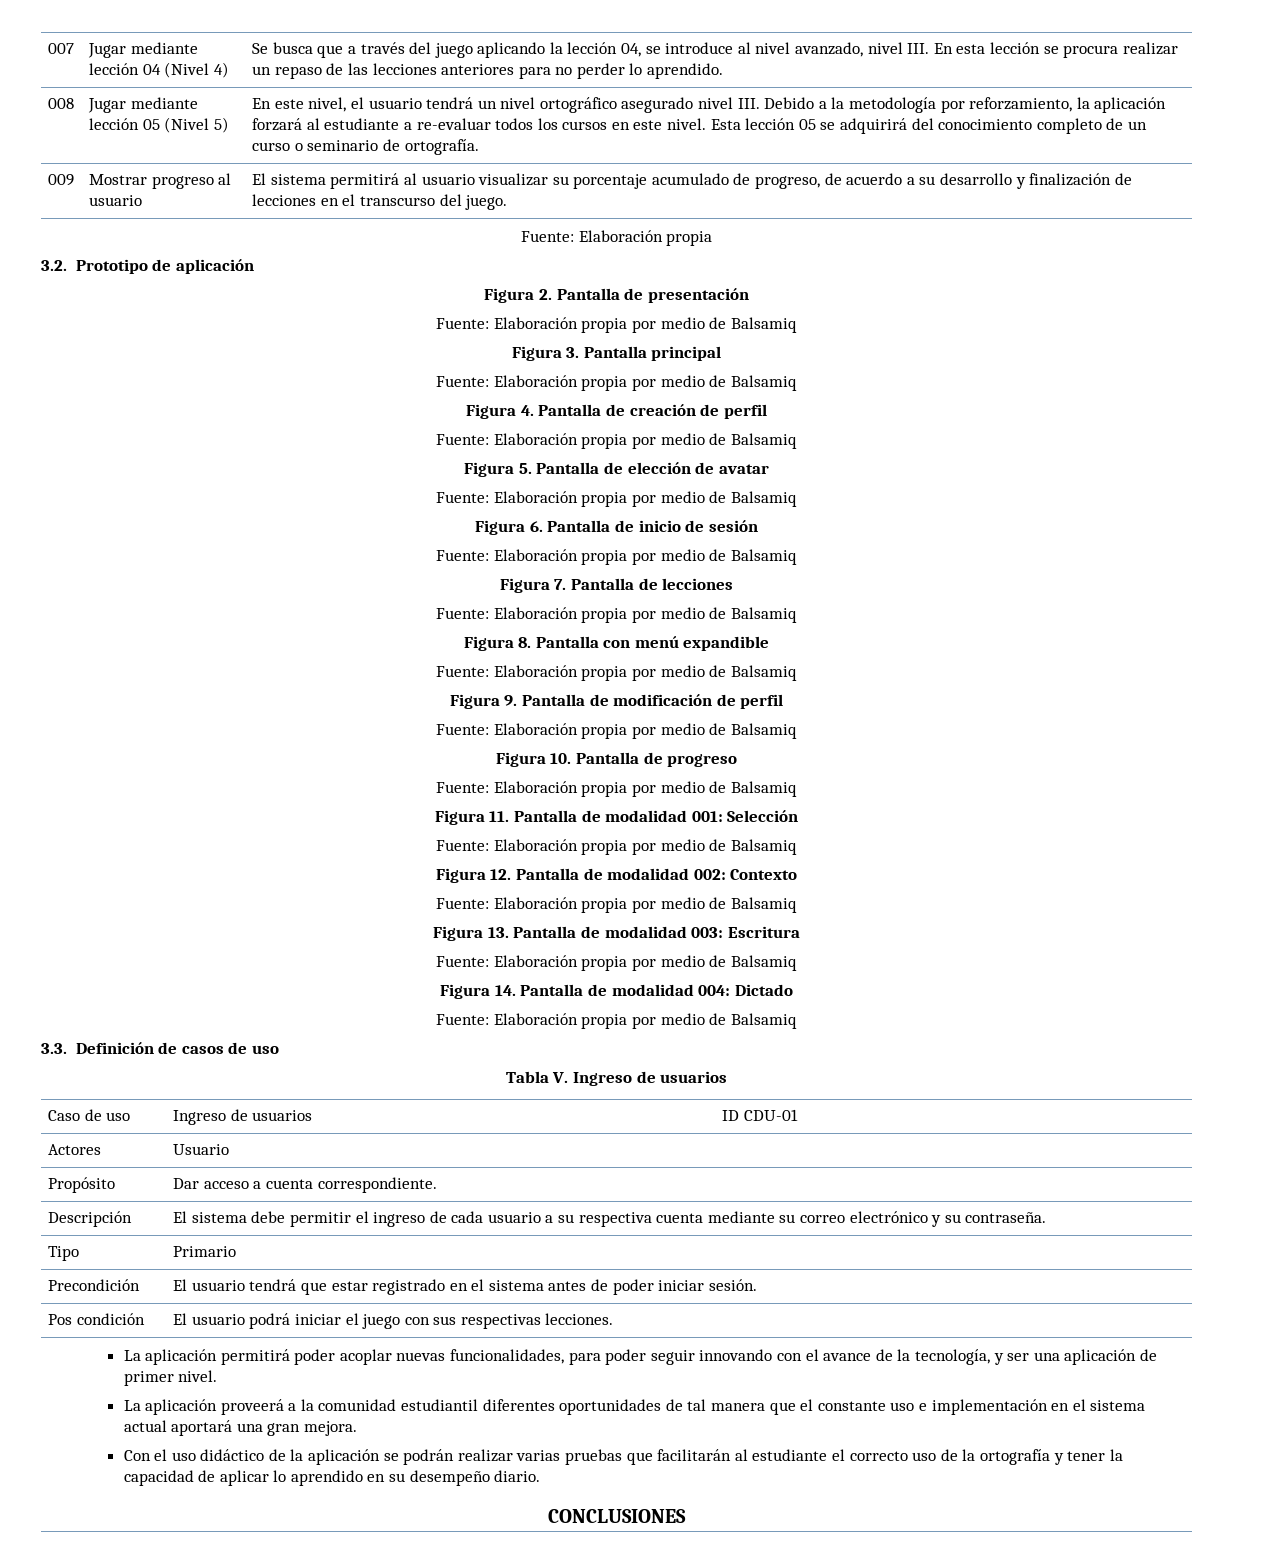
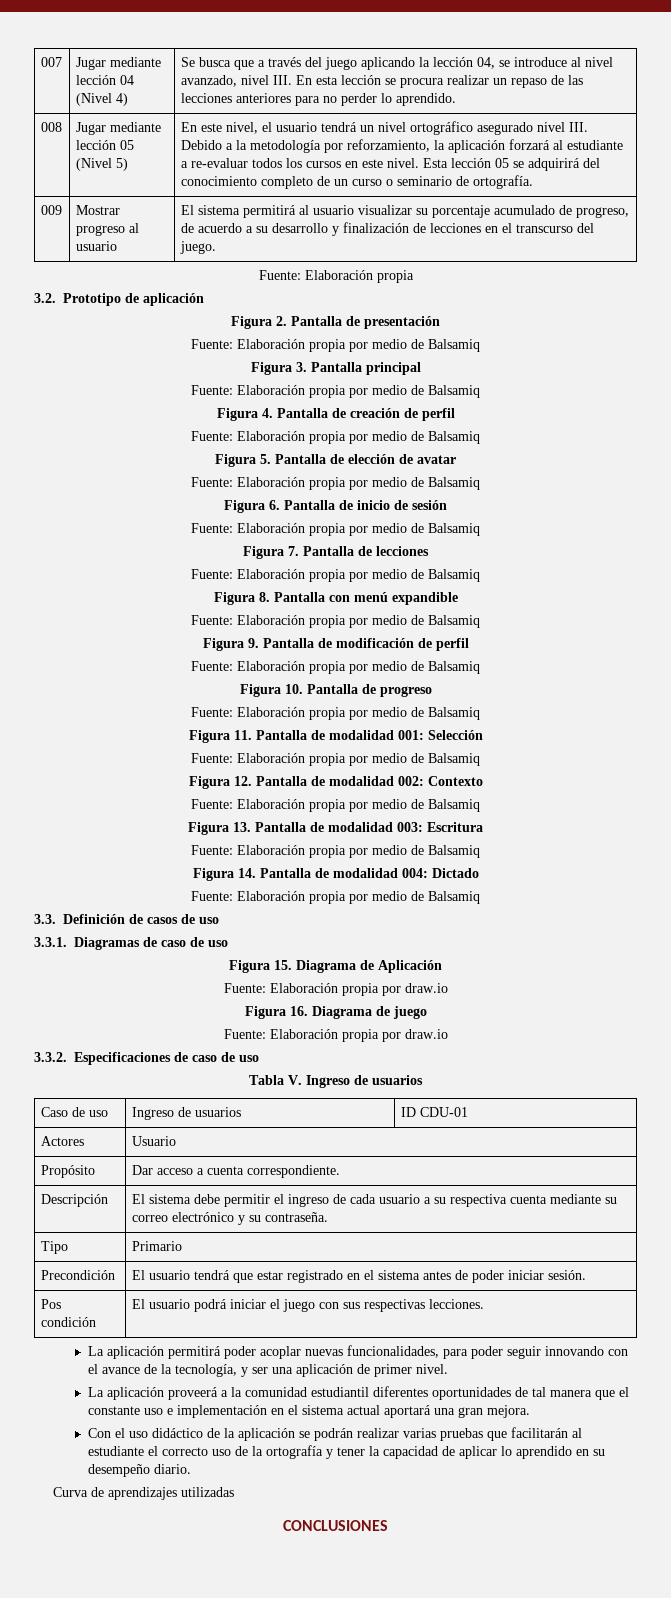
(279, 1049) none -> [34,937,228,950] [229,960,442,973] [223,983,448,996] [244,1006,427,1019] [223,1029,448,1042] [34,1052,259,1065] // 3.3.1. Diagramas de caso de uso // Figura 15. Diagrama de Aplicación // Fuente: Elaboración propia por draw.io // Figura 16. Diagrama de juego // Fuente: Elaboración propia por draw.io // 3.3.2. Especificaciones de caso de uso
(541, 1476) none -> [53,1487,235,1500] // Curva de aprendizajes utilizadas

